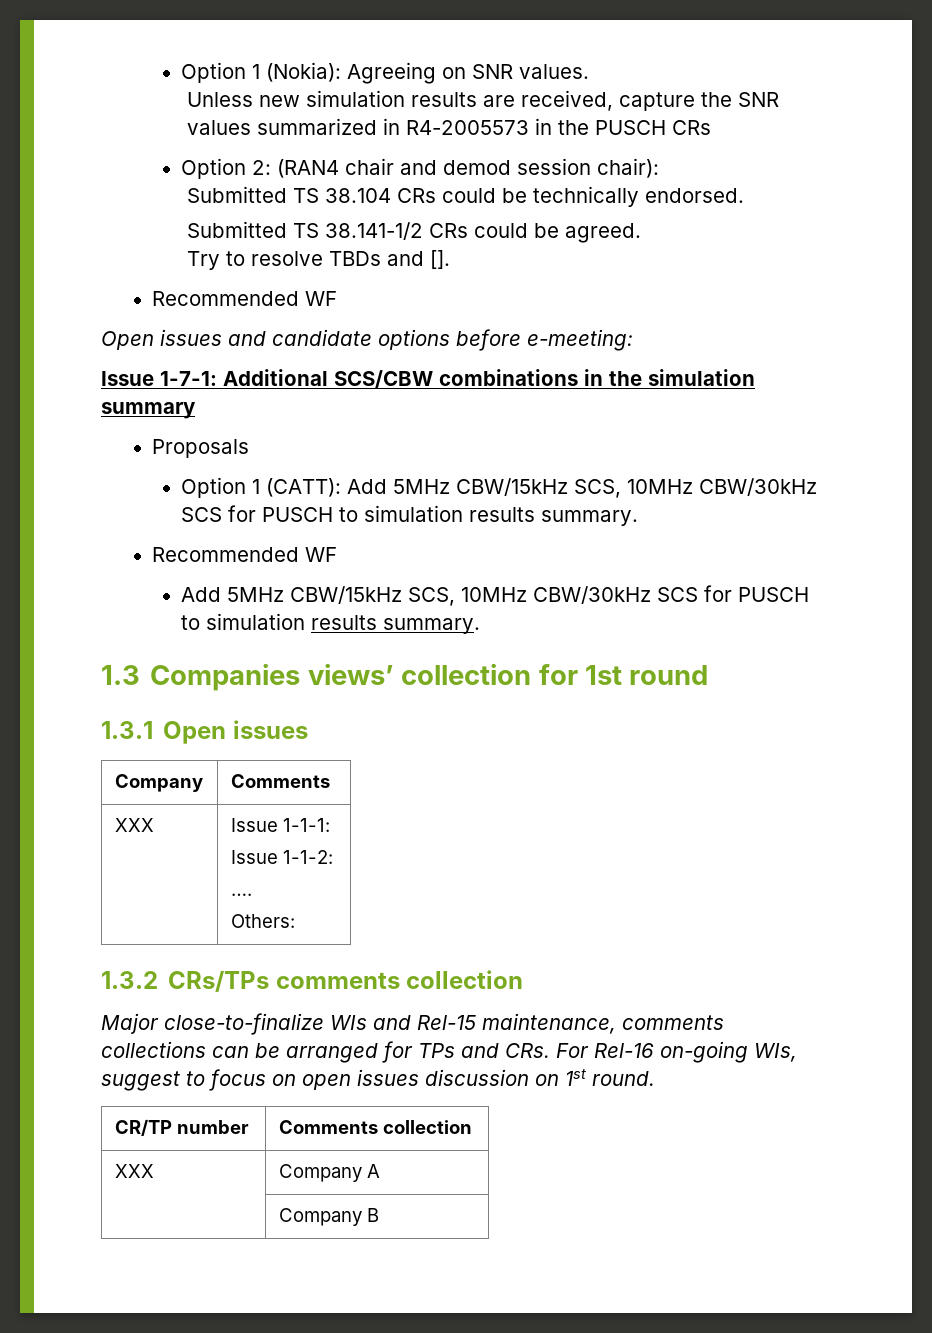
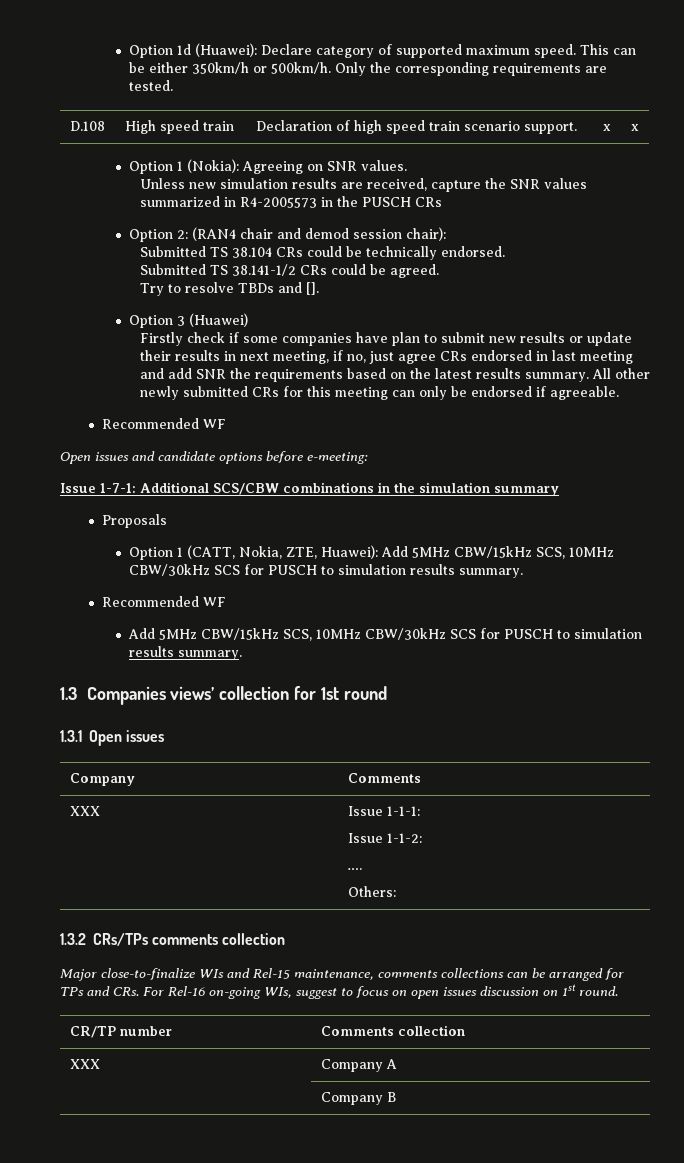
[181,62,247,83] Option -> [128,43,636,58] [128,62,607,76] [128,80,173,91] [69,121,105,131] [124,120,234,134] [255,120,577,134] [602,124,611,131] [630,124,639,131] [128,161,173,174] Option 1d (Huawei): Declare category of supported maximum speed. This can be either 350km/h or 500km/h. Only the corresponding requirements are tested. // D.108 | High speed train | Declaration of high speed train scenario support. | x | x // Option
(451, 259) none -> [128,313,248,328] [139,332,632,346] [139,350,633,364] [139,368,650,382] [139,386,619,400] // Option 3 (Huawei) // Firstly check if some companies have plan to submit new results or update their results in next meeting, if no, just agree CRs endorsed in last meeting and add SNR the requirements based on the latest results summary. All other newly submitted CRs for this meeting can only be endorsed if agreeable.
[266,478,342,497] (CATT): -> [186,545,378,559] (CATT, Nokia, ZTE, Huawei):

